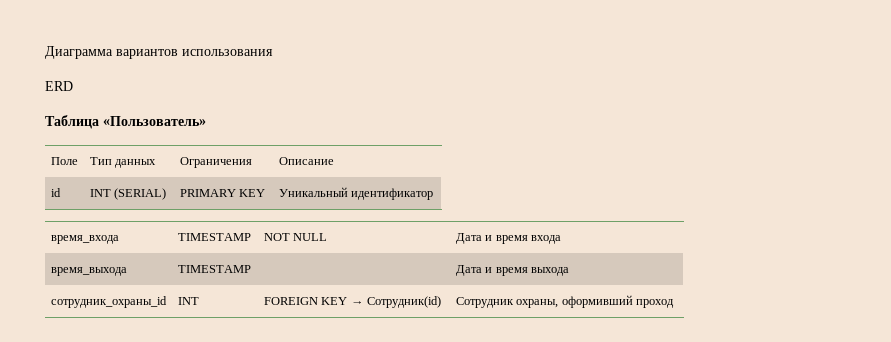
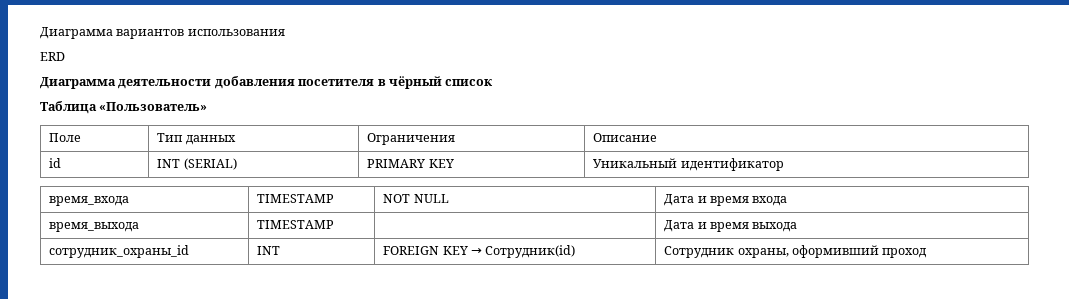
(73, 86) none -> [40,76,494,89] // Диаграмма деятельности добавления посетителя в чёрный список

